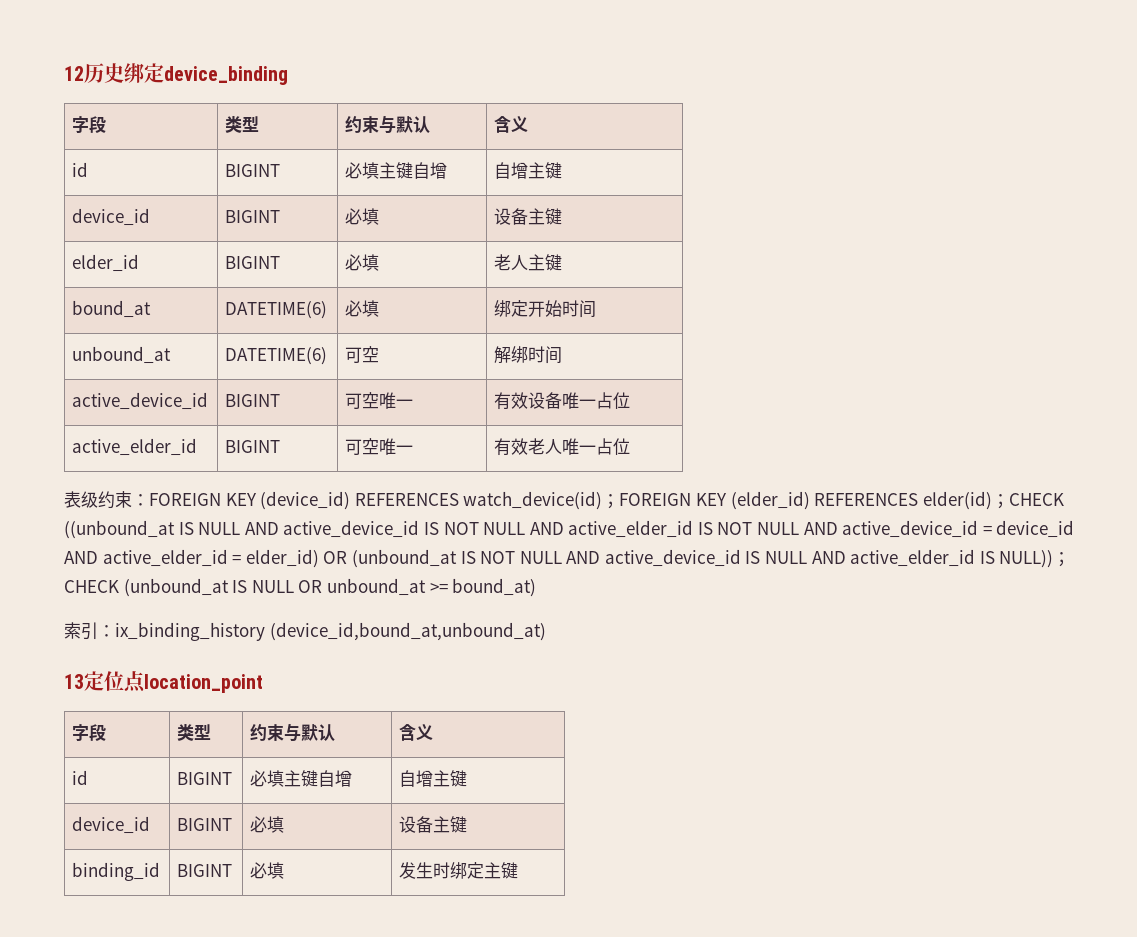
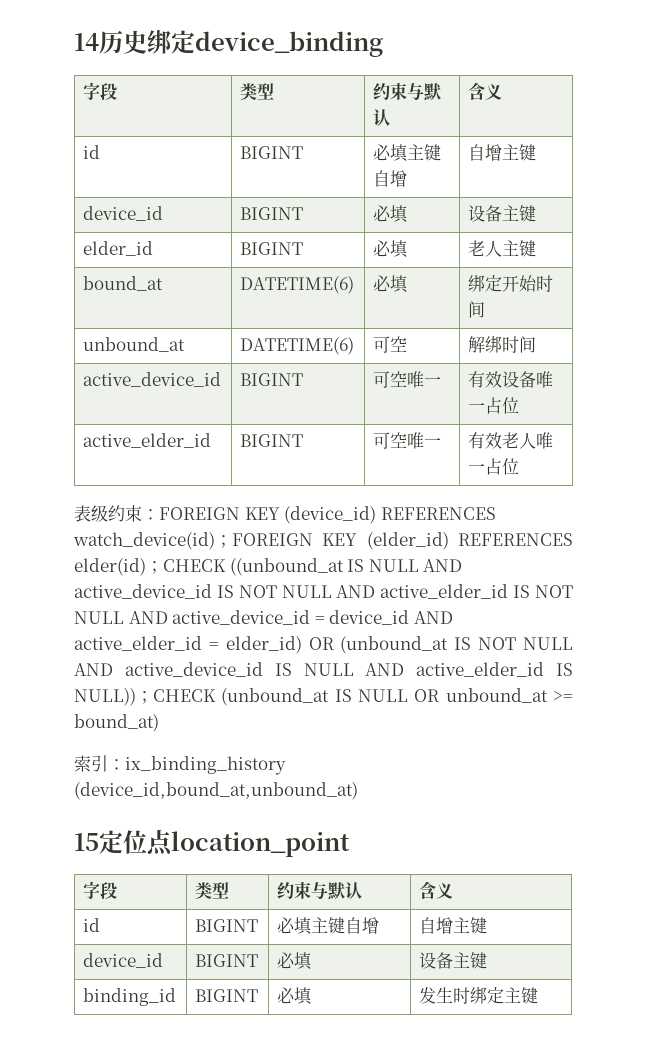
[64,66,84,81] 12 -> [74,33,99,51] 14
[64,674,84,689] 13 -> [74,833,99,851] 15

